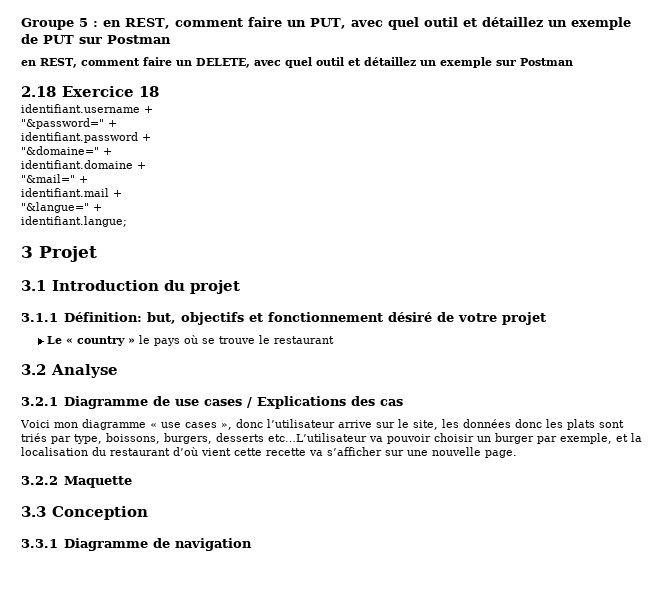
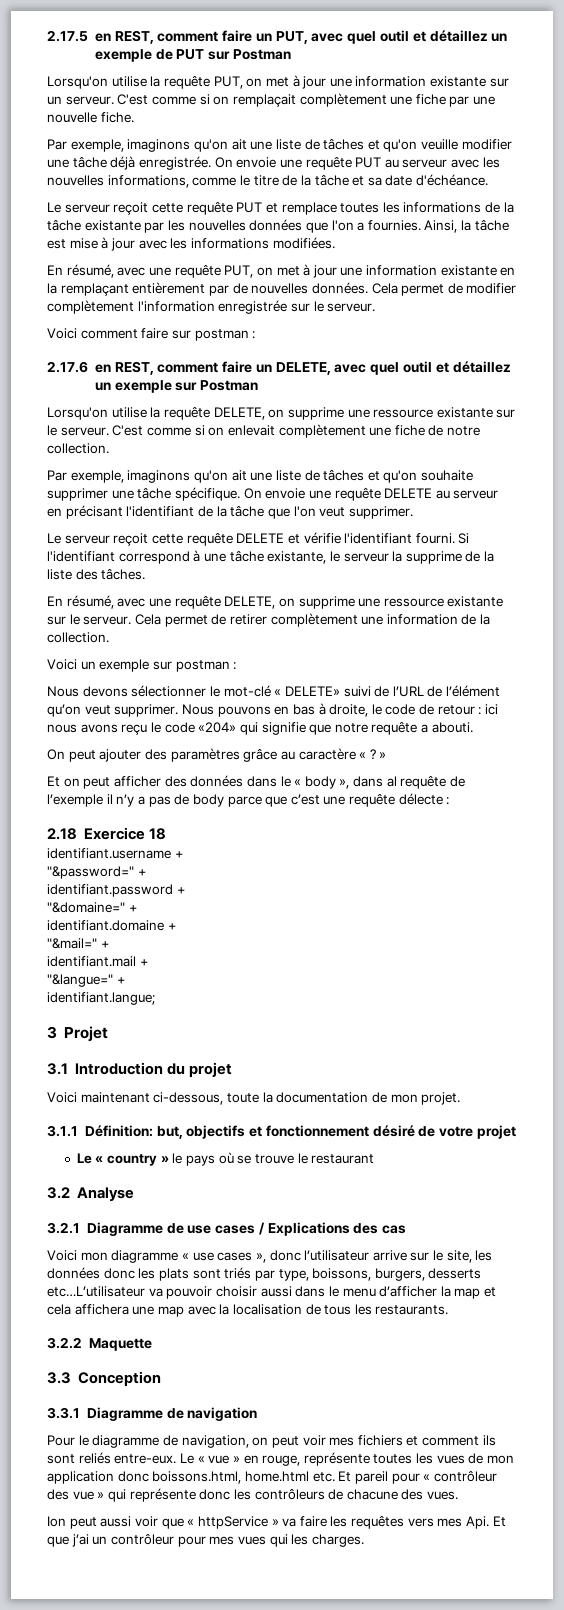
[21,18,98,30] Groupe 5 : -> [47,30,88,42] 2.17.5
(171, 39) none -> [47,75,509,89] [47,93,496,107] [47,112,134,123] [47,138,512,152] [47,156,500,170] [47,174,489,188] [47,201,514,215] [47,219,509,233] [47,237,335,251] [47,264,516,278] [47,282,517,296] [47,300,376,314] [47,328,256,341] [47,361,88,373] Lorsqu'on utilise la requête PUT, on met à jour une information existante sur un serveur. C'est comme si on remplaçait complètement une fiche par une nouvelle fiche. // Par exemple, imaginons qu'on ait une liste de tâches et qu'on veuille modifier une tâche déjà enregistrée. On envoie une requête PUT au serveur avec les nouvelles informations, comme le titre de la tâche et sa date d'échéance. // Le serveur reçoit cette requête PUT et remplace toutes les informations de la tâche existante par les nouvelles données que l'on a fournies. Ainsi, la tâche est mise à jour avec les informations modifiées. // En résumé, avec une requête PUT, on met à jour une information existante en la remplaçant entièrement par de nouvelles données. Cela permet de modifier complètement l'information enregistrée sur le serveur. // Voici comment faire sur postman : // 2.17.6
(573, 62) none -> [47,406,516,420] [47,424,481,438] [47,443,109,454] [47,469,474,483] [47,487,499,501] [47,505,413,519] [47,532,470,546] [47,550,495,564] [47,568,146,580] [47,595,504,609] [47,613,491,627] [47,632,109,643] [47,659,237,672] [47,685,501,697] [47,703,499,717] [47,721,473,735] [47,748,387,762] [47,775,466,789] [47,793,450,807] // Lorsqu'on utilise la requête DELETE, on supprime une ressource existante sur le serveur. C'est comme si on enlevait complètement une fiche de notre collection. // Par exemple, imaginons qu'on ait une liste de tâches et qu'on souhaite supprimer une tâche spécifique. On envoie une requête DELETE au serveur en précisant l'identifiant de la tâche que l'on veut supprimer. // Le serveur reçoit cette requête DELETE et vérifie l'identifiant fourni. Si l'identifiant correspond à une tâche existante, le serveur la supprime de la liste des tâches. // En résumé, avec une requête DELETE, on supprime une ressource existante sur le serveur. Cela permet de retirer complètement une information de la collection. // Voici un exemple sur postman : // Nous devons sélectionner le mot-clé « DELETE» suivi de l’URL de l’élément qu’on veut supprimer. Nous pouvons en bas à droite, le code de retour : ici nous avons reçu le code «204» qui signifie que notre requête a abouti. // On peut ajouter des paramètres grâce au caractère « ? » // Et on peut afficher des données dans le « body », dans al requête de l’exemple il n’y a pas de body parce que c’est une requête délecte :
(240, 287) none -> [47,1092,461,1105] // Voici maintenant ci-dessous, toute la documentation de mon projet.
[476,433,642,444] [21,447,517,458] un burger par exemple, et la localisation du restaurant d’où vient cette recette va s’afficher sur une nouvelle page. -> [260,1286,497,1299] [47,1304,449,1317] aussi dans le menu d’afficher la map et cela affichera une map avec la localisation de tous les restaurants.
(252, 544) none -> [47,1435,496,1448] [47,1452,515,1466] [47,1470,497,1484] [47,1488,459,1502] [47,1515,506,1529] [47,1533,364,1547] // Pour le diagramme de navigation, on peut voir mes fichiers et comment ils sont reliés entre-eux. Le « vue » en rouge, représente toutes les vues de mon application donc boissons.html, home.html etc. Et pareil pour « contrôleur des vue » qui représente donc les contrôleurs de chacune des vues. // Ion peut aussi voir que « httpService » va faire les requêtes vers mes Api. Et que j’ai un contrôleur pour mes vues qui les charges.

